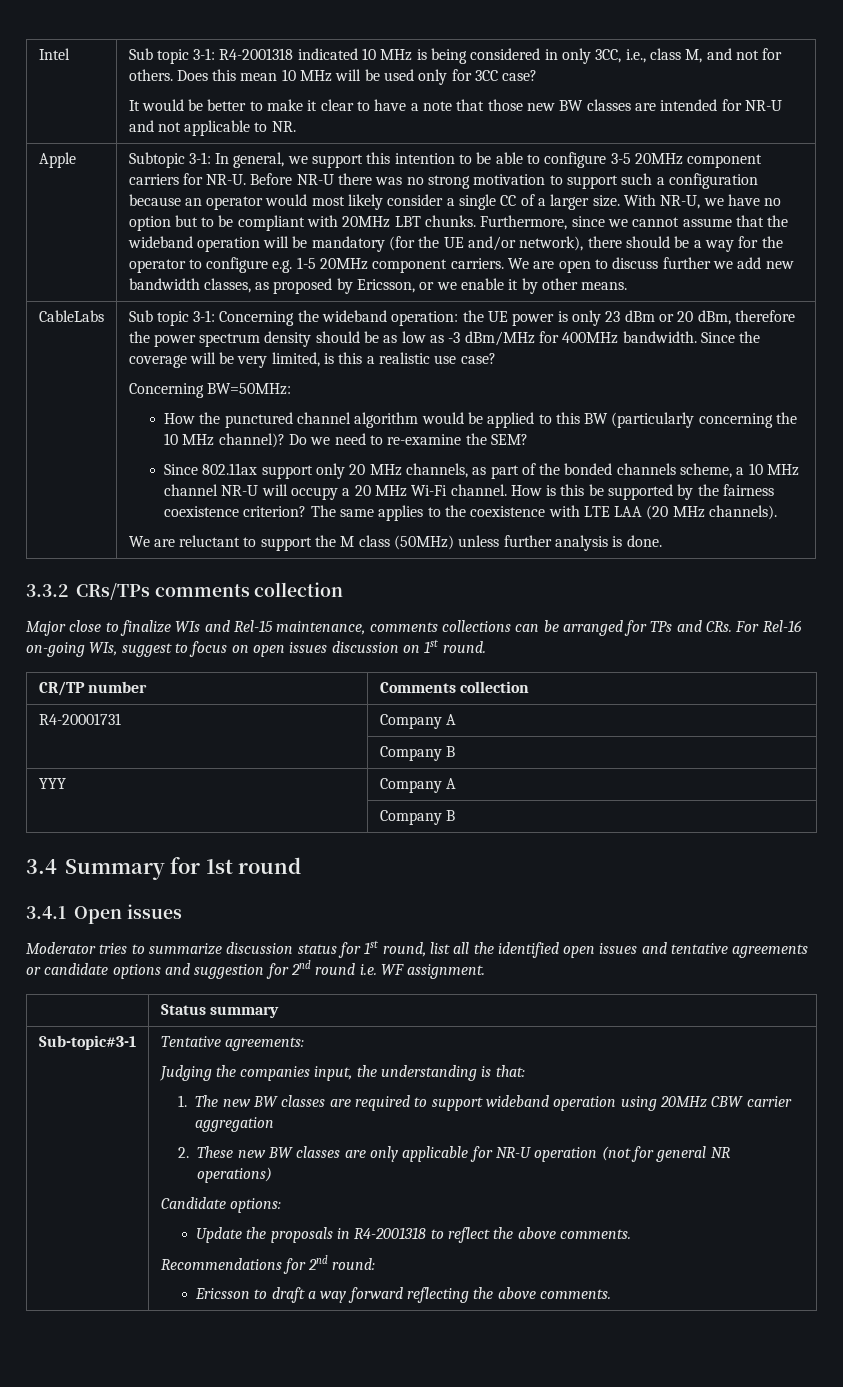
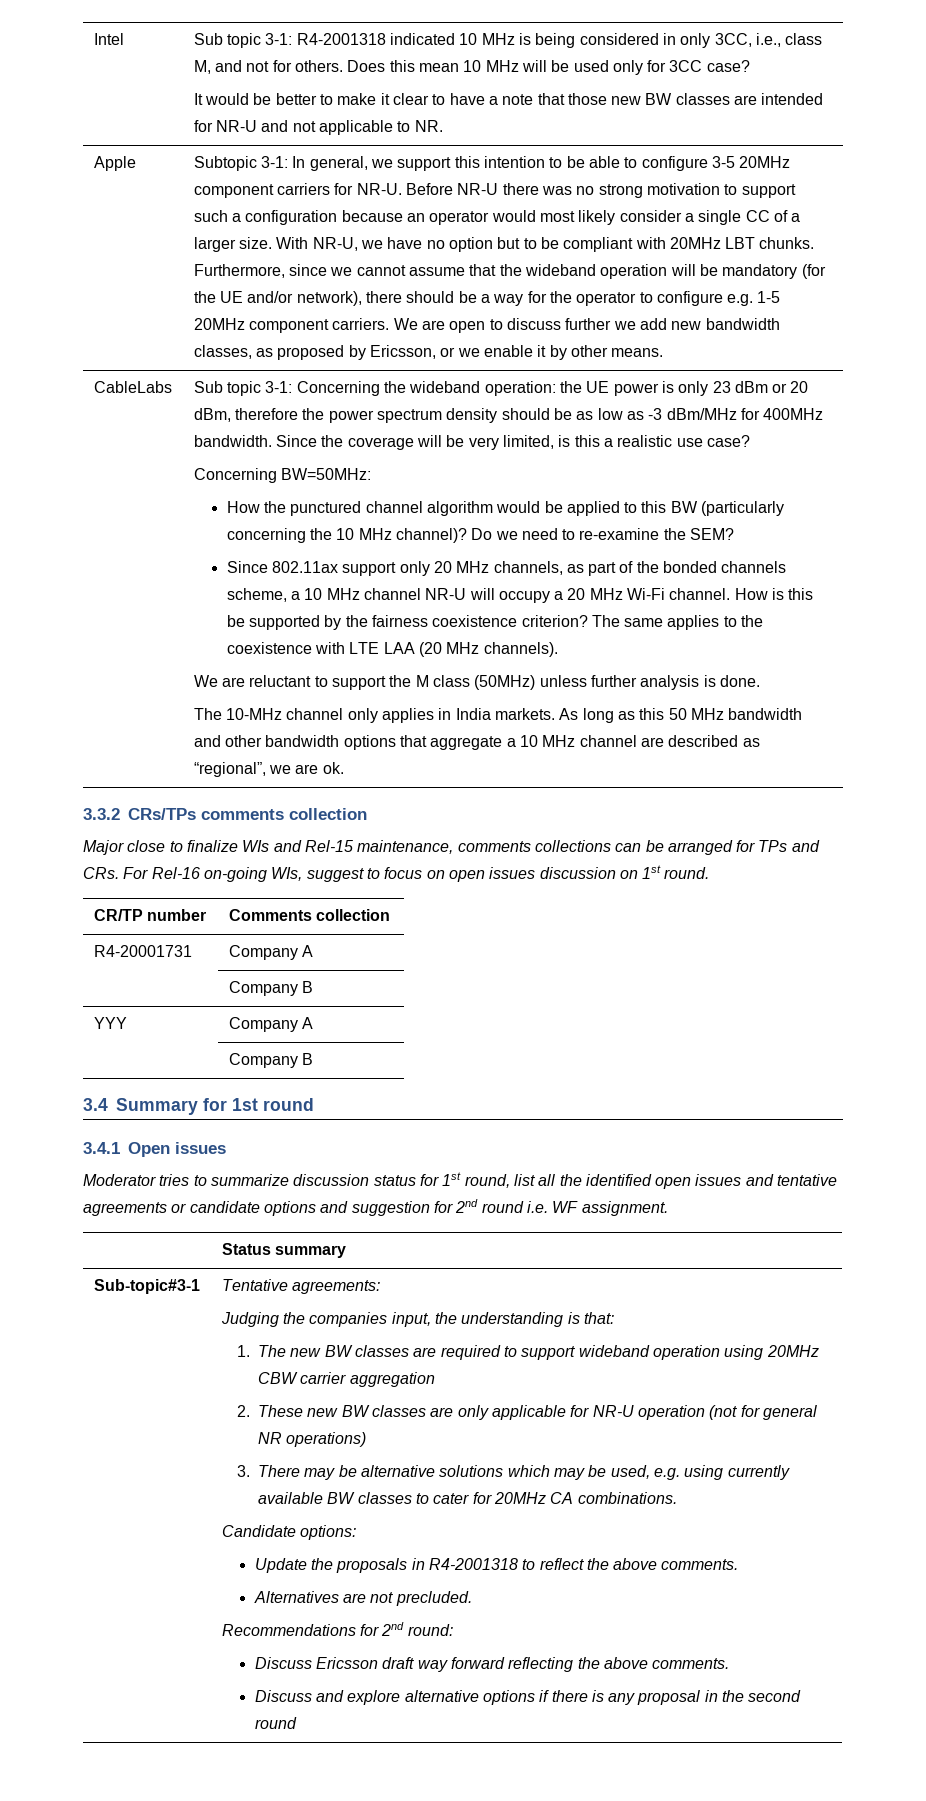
(662, 541) none -> [193,708,803,723] [193,735,760,750] [193,762,344,777] // The 10-MHz channel only applies in India markets. As long as this 50 MHz bandwidth and other bandwidth options that aggregate a 10 MHz channel are described as “regional”, we are ok.
(273, 1175) none -> [236,1465,790,1480] [257,1492,677,1504] // 3. There may be alternative solutions which may be used, e.g. using currently available BW classes to cater for 20MHz CA combinations.
(631, 1234) none -> [253,1591,472,1606] // Alternatives are not precluded.
[194,1287,316,1303] Ericsson to draft a -> [254,1657,415,1669] Discuss Ericsson draft
(611, 1294) none -> [254,1690,802,1705] [254,1717,297,1729] // Discuss and explore alternative options if there is any proposal in the second round

